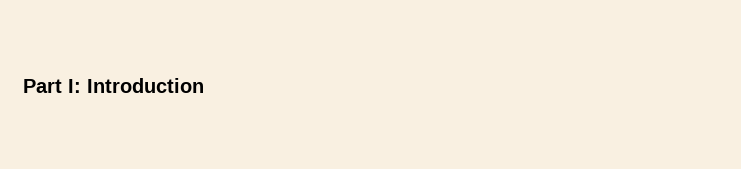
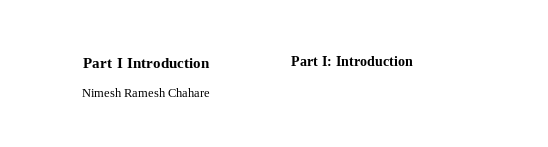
[23,79,62,93] Part -> [83,58,210,68] [81,88,211,97] [291,56,318,66] Part I Introduction // Nimesh Ramesh Chahare // Part

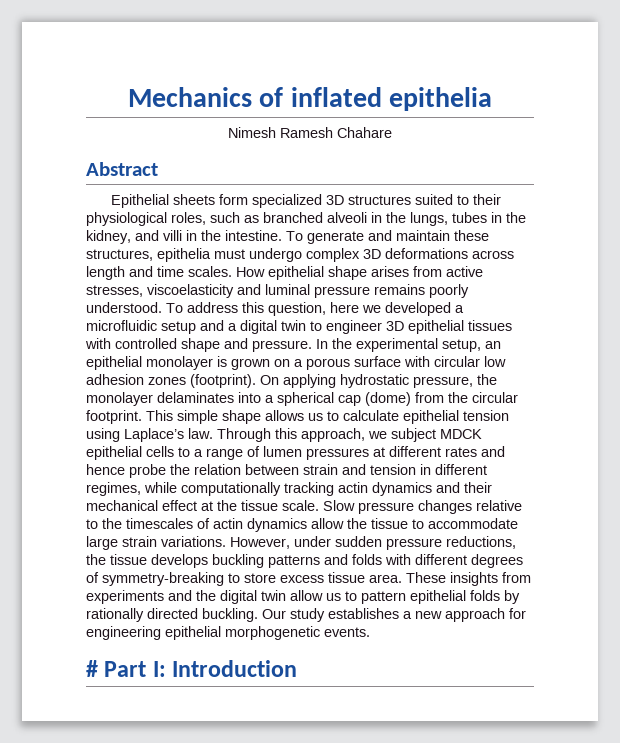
[83,58,210,68] Part I Introduction -> [127,87,493,111] Mechanics of inflated epithelia
(211, 92) none -> [86,162,158,176] [111,194,502,208] [86,212,526,226] [86,230,489,244] [86,248,514,262] [86,266,483,280] [86,284,469,298] [86,302,464,316] [86,320,512,334] [85,338,501,352] [86,356,506,370] [86,374,497,388] [86,392,518,406] [86,410,509,424] [86,428,482,442] [86,446,505,460] [86,464,487,478] [86,482,492,496] [86,500,522,514] [86,518,518,532] [86,536,516,550] [86,554,523,568] [86,572,531,586] [86,590,520,604] [86,608,526,622] [86,626,370,640] [86,660,98,677] Abstract // Epithelial sheets form specialized 3D structures suited to their physiological roles, such as branched alveoli in the lungs, tubes in the kidney, and villi in the intestine. To generate and maintain these structures, epithelia must undergo complex 3D deformations across length and time scales. How epithelial shape arises from active stresses, viscoelasticity and luminal pressure remains poorly understood. To address this question, here we developed a microfluidic setup and a digital twin to engineer 3D epithelial tissues with controlled shape and pressure. In the experimental setup, an epithelial monolayer is grown on a porous surface with circular low adhesion zones (footprint). On applying hydrostatic pressure, the monolayer delaminates into a spherical cap (dome) from the circular footprint. This simple shape allows us to calculate epithelial tension using Laplace’s law. Through this approach, we subject MDCK epithelial cells to a range of lumen pressures at different rates and hence probe the relation between strain and tension in different regimes, while computationally tracking actin dynamics and their mechanical effect at the tissue scale. Slow pressure changes relative to the timescales of actin dynamics allow the tissue to accommodate large strain variations. However, under sudden pressure reductions, the tissue develops buckling patterns and folds with different degrees of symmetry-breaking to store excess tissue area. These insights from experiments and the digital twin allow us to pattern epithelial folds by rationally directed buckling. Our study establishes a new approach for engineering epithelial morphogenetic events. // #

